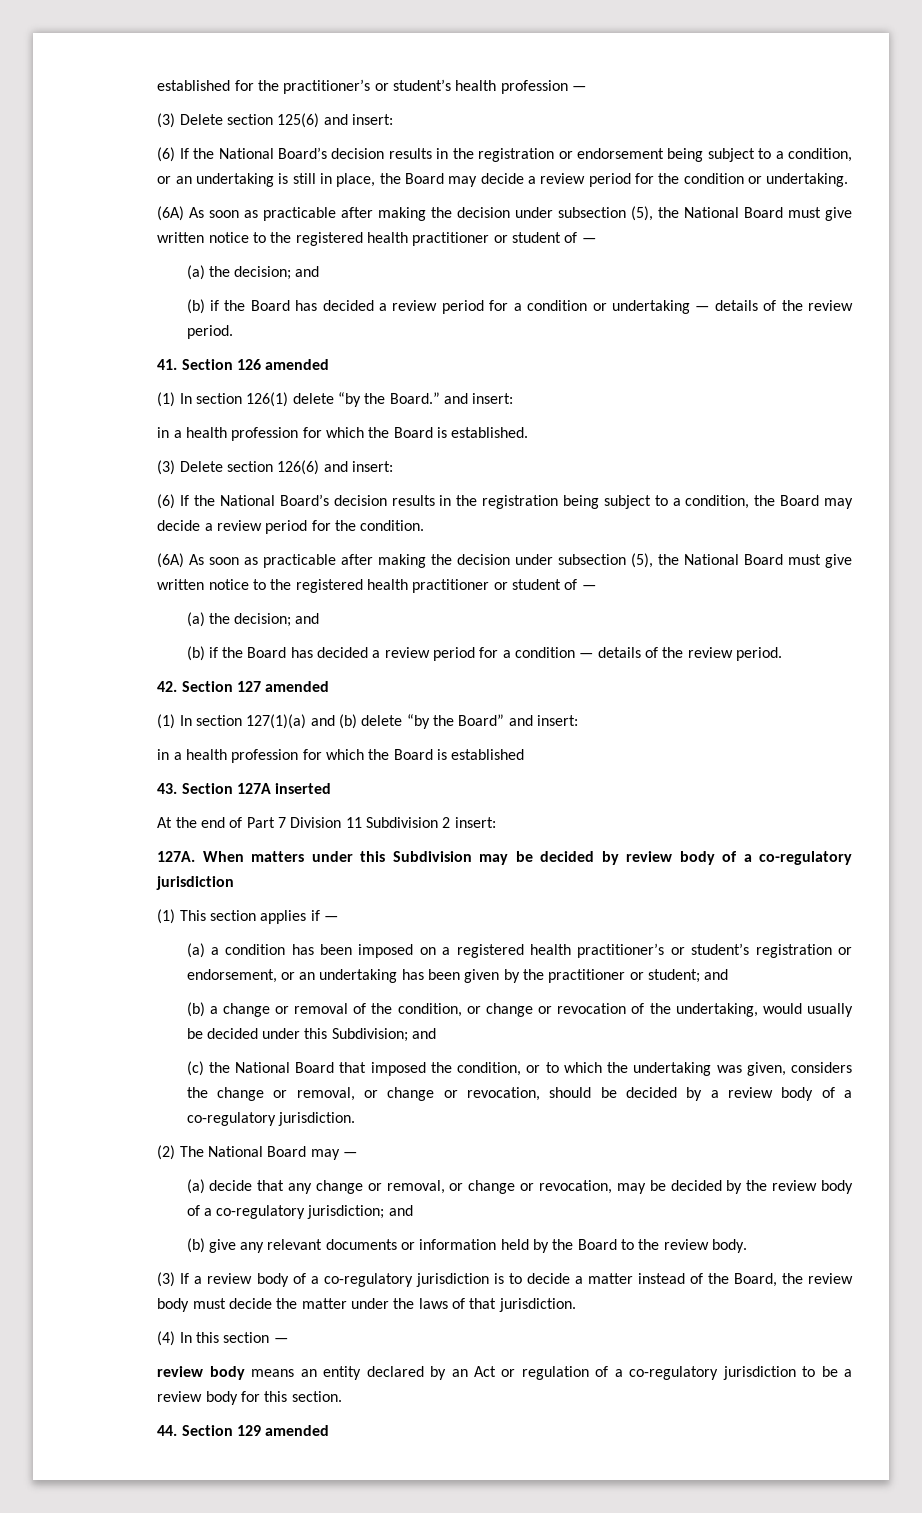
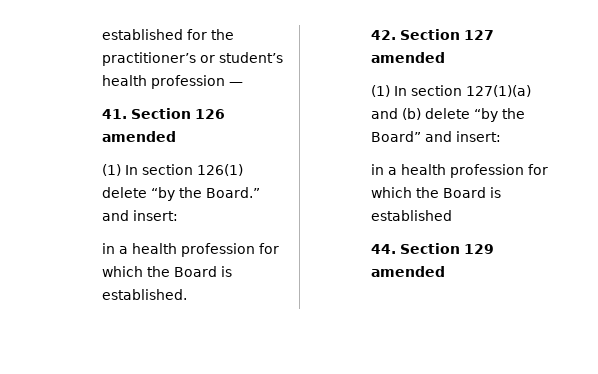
[157,113,393,128] [157,147,852,162] [157,173,849,187] [157,206,852,221] [157,232,596,246] [186,265,320,280] [186,299,854,314] [186,325,233,339] // (3) Delete section 125(6) and insert: // (6) If the National Board’s decision results in the registration or endorsement being subject to a condition, or an undertaking is still in place, the Board may decide a review period for the condition or undertaking. // (6A) As soon as practicable after making the decision under subsection (5), the National Board must give written notice to the registered health practitioner or student of — // (a) the decision; and // (b) if the Board has decided a review period for a condition or undertaking — details of the review period. -> (244, 84) none
[157,460,393,475] [157,494,854,509] [157,520,425,534] [157,553,852,568] [157,579,596,593] [186,612,320,627] [186,646,782,661] // (3) Delete section 126(6) and insert: // (6) If the National Board’s decision results in the registration being subject to a condition, the Board may decide a review period for the condition. // (6A) As soon as practicable after making the decision under subsection (5), the National Board must give written notice to the registered health practitioner or student of — // (a) the decision; and // (b) if the Board has decided a review period for a condition — details of the review period. -> (188, 294) none
[157,783,332,794] [157,817,496,828] [157,851,853,865] [156,876,235,890] [157,909,338,924] [186,943,852,958] [186,969,729,983] [186,1002,854,1017] [186,1028,437,1042] [186,1061,852,1076] [186,1087,853,1101] [186,1112,355,1126] [157,1145,357,1160] [186,1179,853,1194] [186,1205,413,1219] [186,1238,748,1253] [157,1272,854,1287] [157,1298,576,1312] [157,1331,288,1346] [157,1366,852,1380] [157,1391,342,1405] // 43. Section 127A inserted // At the end of Part 7 Division 11 Subdivision 2 insert: // 127A. When matters under this Subdivision may be decided by review body of a co-regulatory jurisdiction // (1) This section applies if — // (a) a condition has been imposed on a registered health practitioner’s or student’s registration or endorsement, or an undertaking has been given by the practitioner or student; and // (b) a change or removal of the condition, or change or revocation of the undertaking, would usually be decided under this Subdivision; and // (c) the National Board that imposed the condition, or to which the undertaking was given, considers the change or removal, or change or revocation, should be decided by a review body of a co-regulatory jurisdiction. // (2) The National Board may — // (a) decide that any change or removal, or change or revocation, may be decided by the review body of a co-regulatory jurisdiction; and // (b) give any relevant documents or information held by the Board to the review body. // (3) If a review body of a co-regulatory jurisdiction is to decide a matter instead of the Board, the review body must decide the matter under the laws of that jurisdiction. // (4) In this section — // review body means an entity declared by an Act or regulation of a co-regulatory jurisdiction to be a review body for this section. -> (453, 215) none

